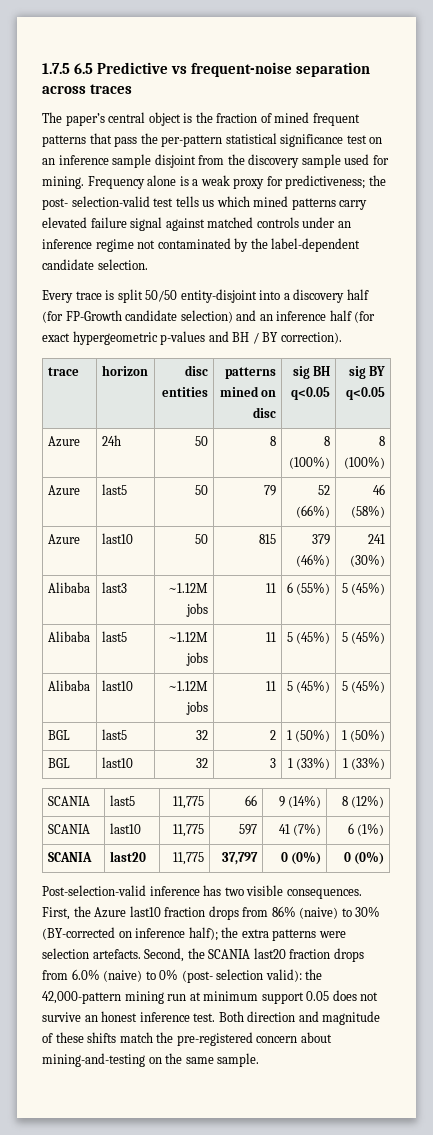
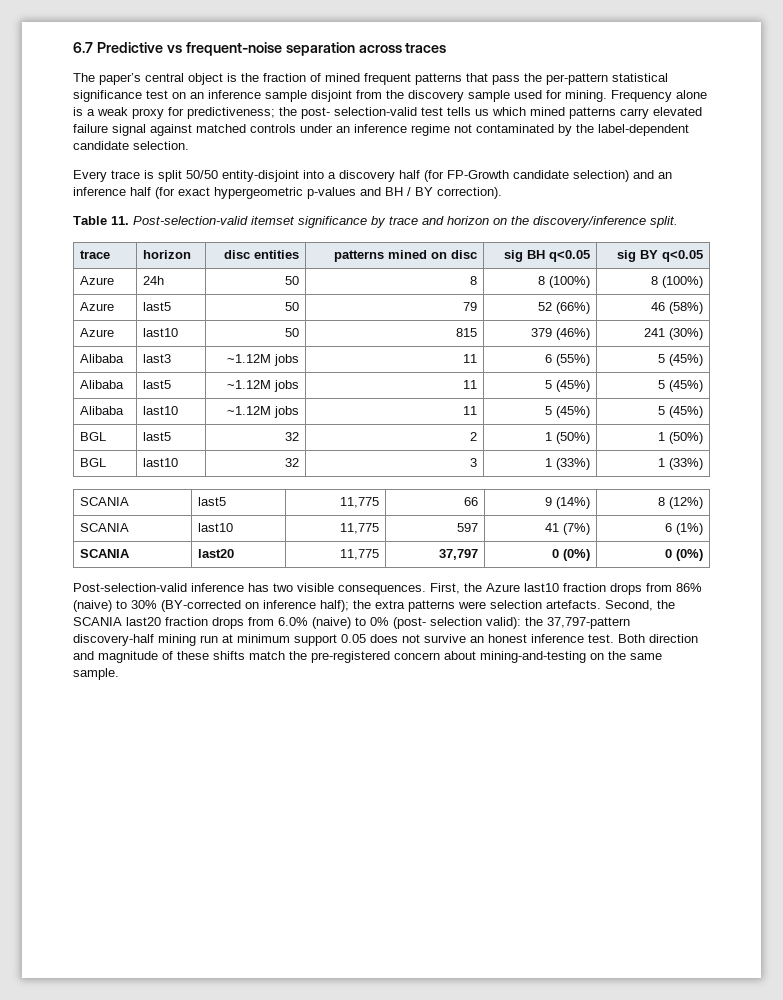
[42,63,94,74] 1.7.5 6.5 -> [73,42,93,53] 6.7
(342, 338) none -> [73,216,678,228] // Table 11. Post-selection-valid itemset significance by trace and horizon on the discovery/inference split.
[42,991,121,1004] 42,000-pattern -> [547,617,630,629] [73,634,154,646] 37,797-pattern discovery-half

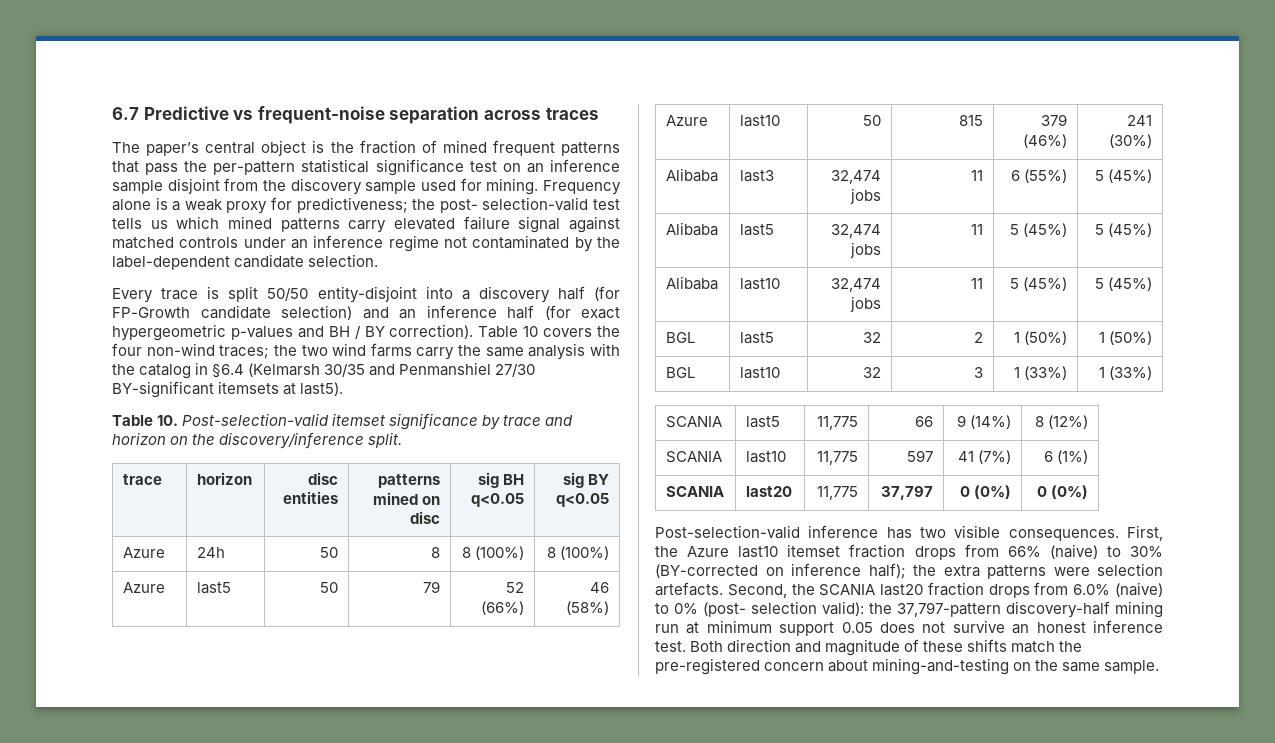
[73,216,129,225] // Table 11. -> [478,326,620,338] [112,343,620,360] [112,362,536,379] [112,381,344,398] [112,415,179,426] Table 10 covers the four non-wind traces; the two wind farms carry the same analysis with the catalog in §6.4 (Kelmarsh 30/35 and Penmanshiel 27/30 BY-significant itemsets at last5). // Table 10.
[227,354,272,363] ~1.12M -> [831,170,882,184] 32,474
[227,380,272,389] ~1.12M -> [831,224,882,238] 32,474
[227,406,272,415] ~1.12M -> [831,278,882,292] 32,474
[563,583,702,595] fraction drops from 86% -> [787,544,1041,560] itemset fraction drops from 66%

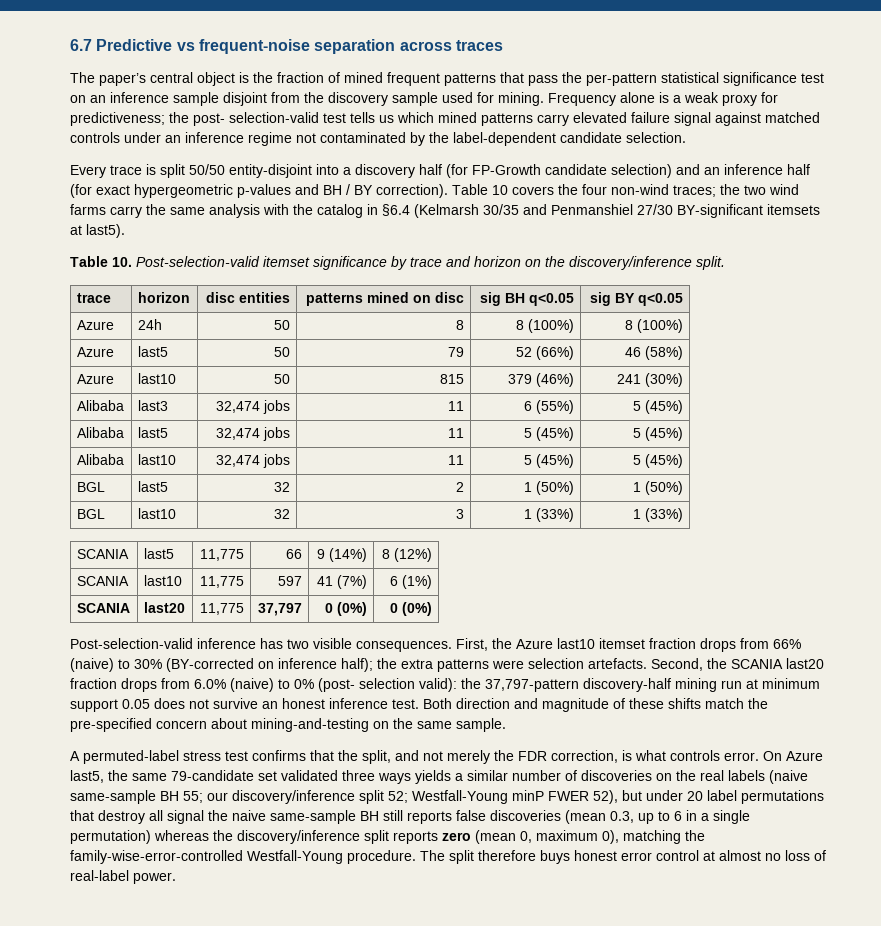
[655,658,760,675] pre-registered -> [70,718,152,732] pre-specified
(1160, 667) none -> [70,750,823,764] [70,770,808,784] [70,790,824,804] [70,810,750,824] [70,830,705,844] [70,850,826,864] [70,870,176,884] // A permuted-label stress test confirms that the split, and not merely the FDR correction, is what controls error. On Azure last5, the same 79-candidate set validated three ways yields a similar number of discoveries on the real labels (naive same-sample BH 55; our discovery/inference split 52; Westfall-Young minP FWER 52), but under 20 label permutations that destroy all signal the naive same-sample BH still reports false discoveries (mean 0.3, up to 6 in a single permutation) whereas the discovery/inference split reports zero (mean 0, maximum 0), matching the family-wise-error-controlled Westfall-Young procedure. The split therefore buys honest error control at almost no loss of real-label power.

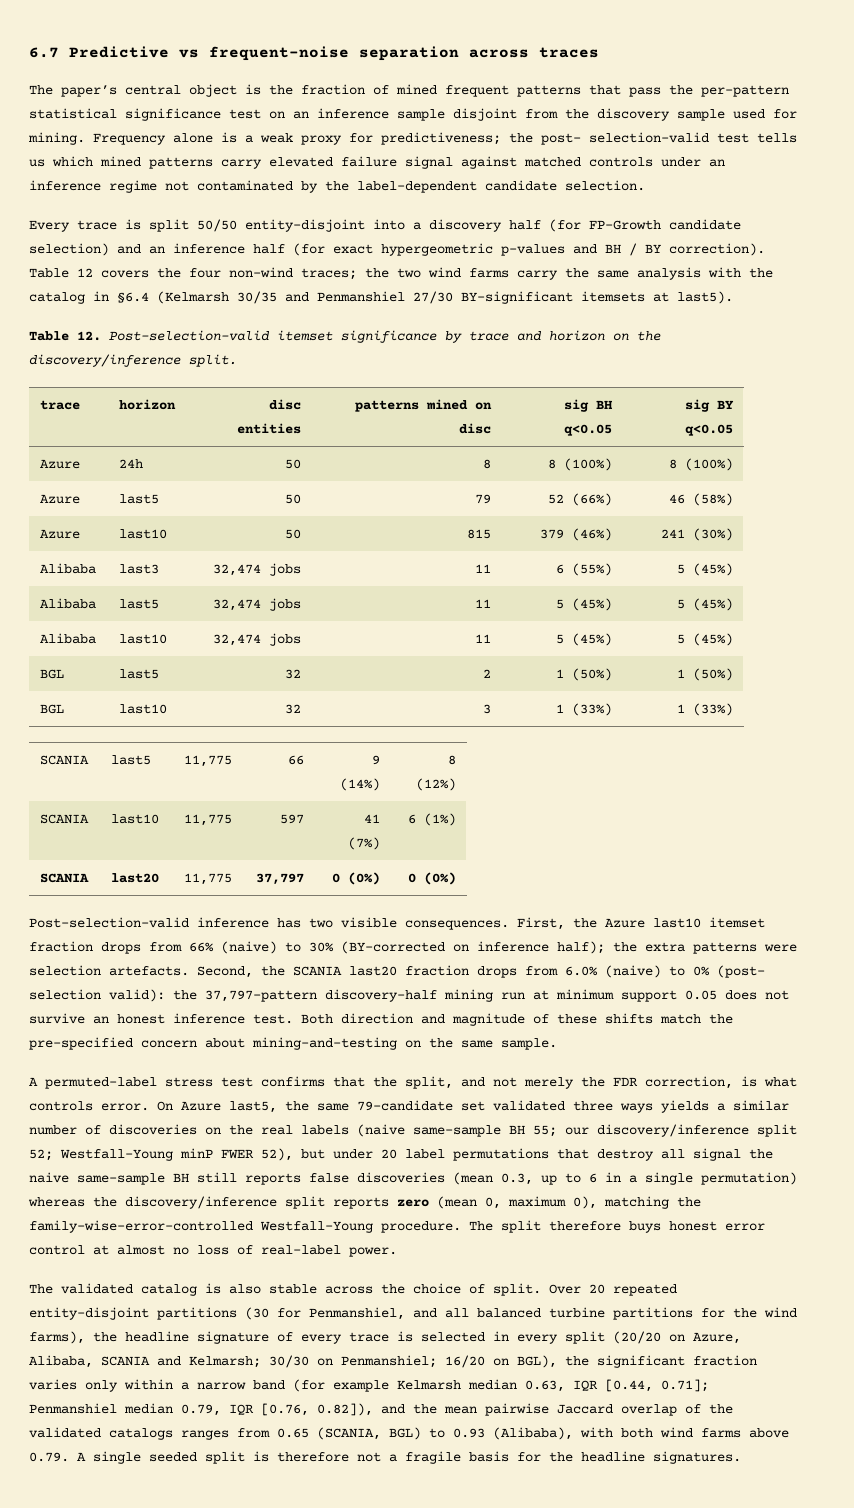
[492,185,508,195] 10 -> [77,268,93,277] 12
[112,257,132,267] 10. -> [77,331,101,341] 12.
(176, 878) none -> [29,1283,677,1296] [29,1307,797,1320] [29,1331,741,1344] [29,1355,757,1368] [29,1379,709,1392] [29,1403,733,1416] [29,1427,789,1440] [29,1451,741,1464] // The validated catalog is also stable across the choice of split. Over 20 repeated entity-disjoint partitions (30 for Penmanshiel, and all balanced turbine partitions for the wind farms), the headline signature of every trace is selected in every split (20/20 on Azure, Alibaba, SCANIA and Kelmarsh; 30/30 on Penmanshiel; 16/20 on BGL), the significant fraction varies only within a narrow band (for example Kelmarsh median 0.63, IQR [0.44, 0.71]; Penmanshiel median 0.79, IQR [0.76, 0.82]), and the mean pairwise Jaccard overlap of the validated catalogs ranges from 0.65 (SCANIA, BGL) to 0.93 (Alibaba), with both wind farms above 0.79. A single seeded split is therefore not a fragile basis for the headline signatures.

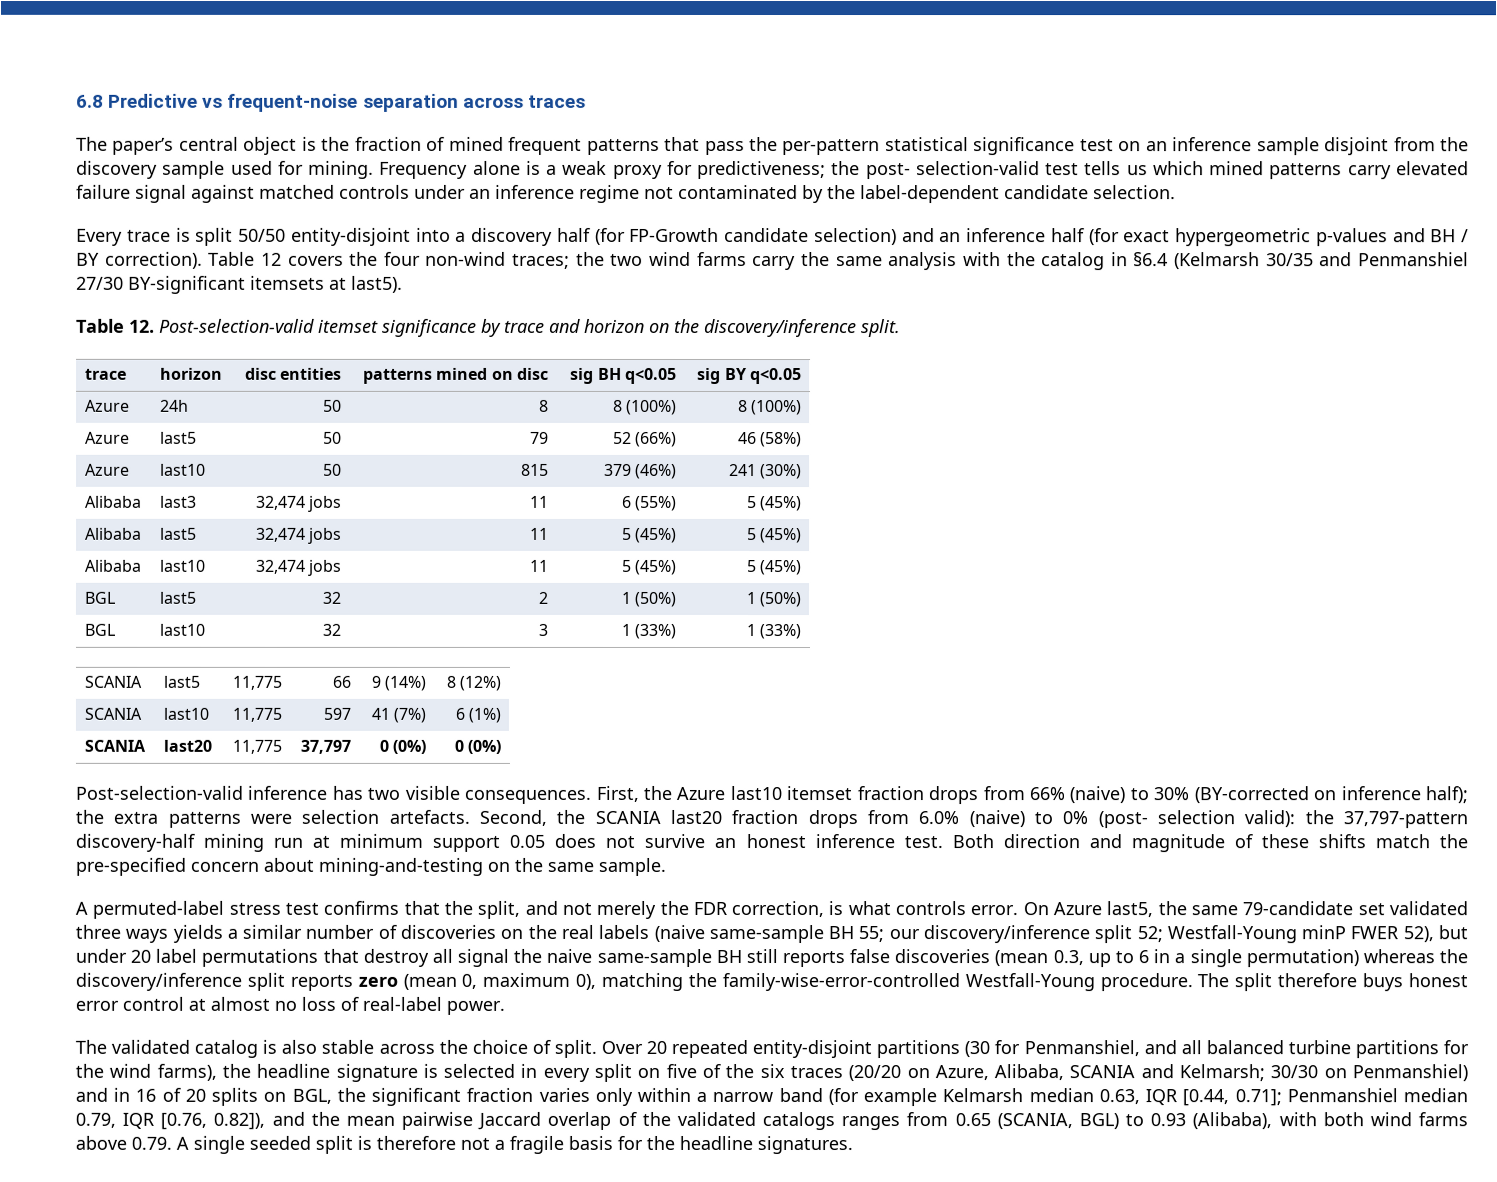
[29,47,59,58] 6.7 -> [76,94,104,108] 6.8
[277,1332,389,1344] of every trace -> (418, 1072) none
(605, 1337) none -> [637,1063,843,1079] on five of the six traces
[341,1355,557,1368] Penmanshiel; 16/20 on BGL), -> [1352,1064,1468,1082] [75,1087,332,1106] Penmanshiel) and in 16 of 20 splits on BGL,

